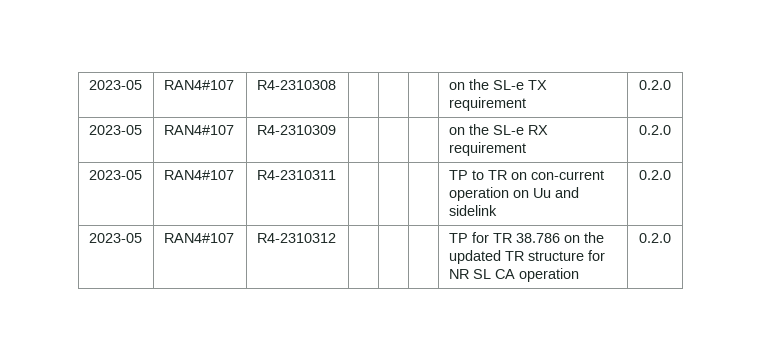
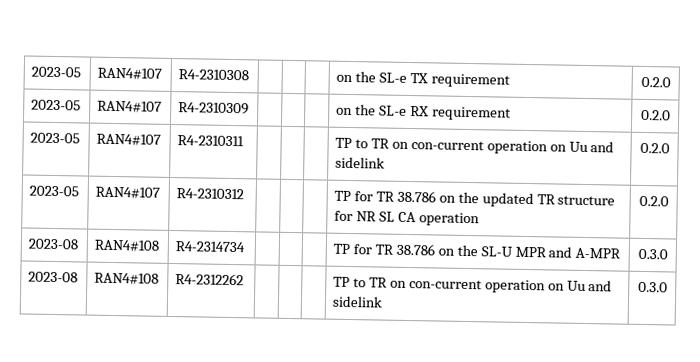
(671, 238) none -> [28,238,79,250] [94,239,160,252] [175,241,246,253] [333,243,622,259] [637,248,668,260] [28,271,79,283] [94,272,160,285] [175,273,245,286] [333,276,613,294] [332,295,384,308] [637,281,668,293] // 2023-08 | RAN4#108 | R4-2314734 | | | | TP for TR 38.786 on the SL-U MPR and A-MPR | 0.3.0 // 2023-08 | RAN4#108 | R4-2312262 | | | | TP to TR on con-current operation on Uu and sidelink | 0.3.0

